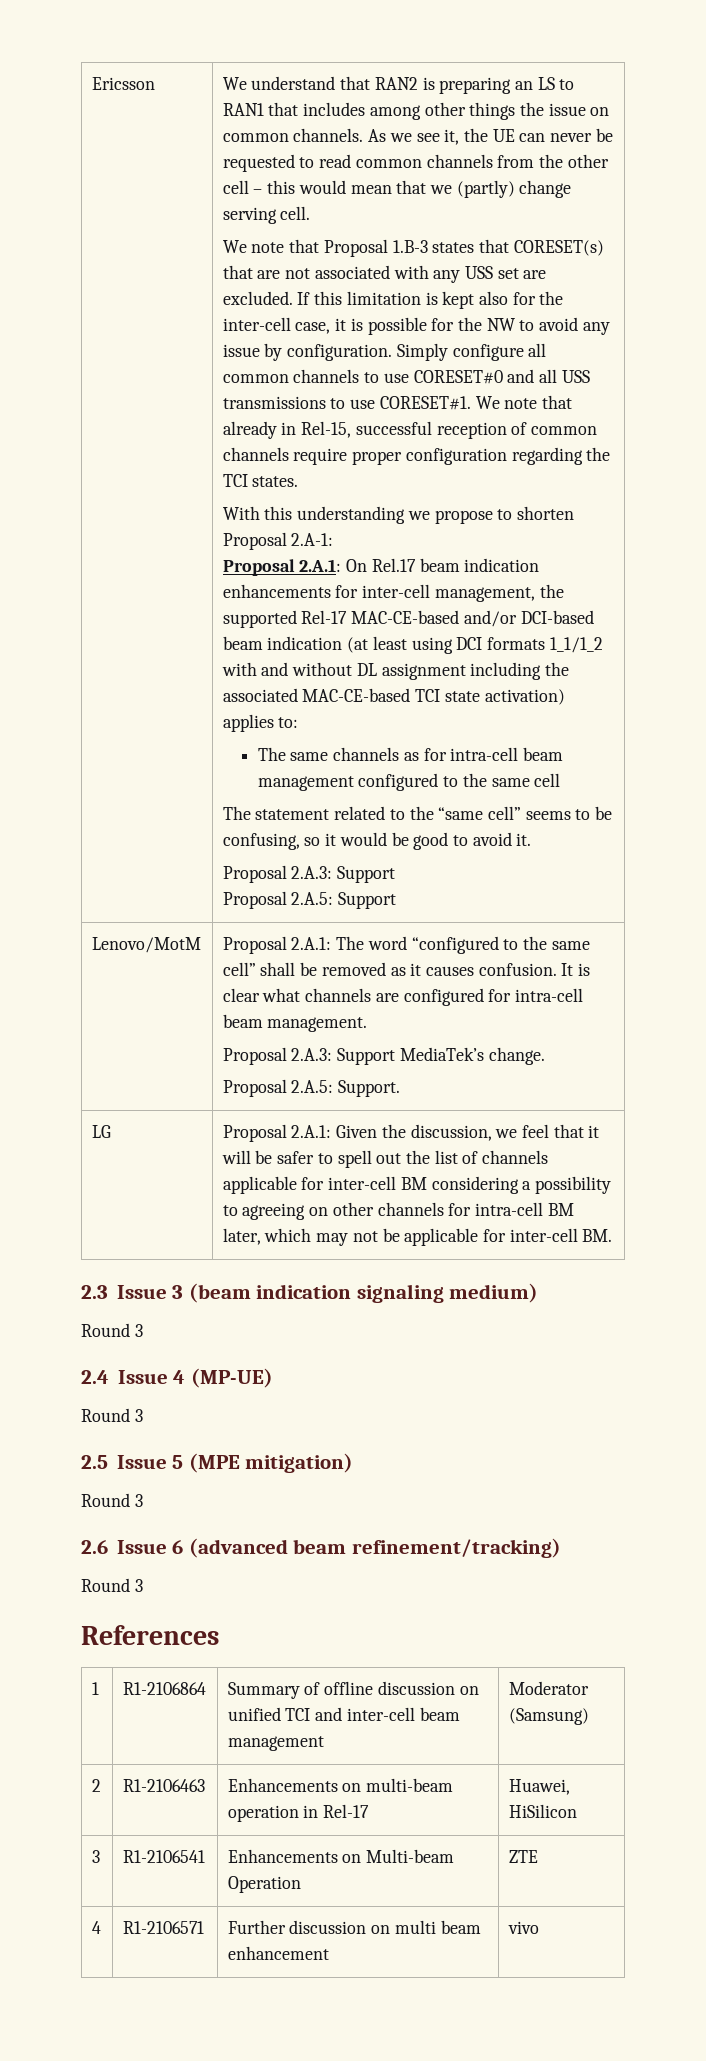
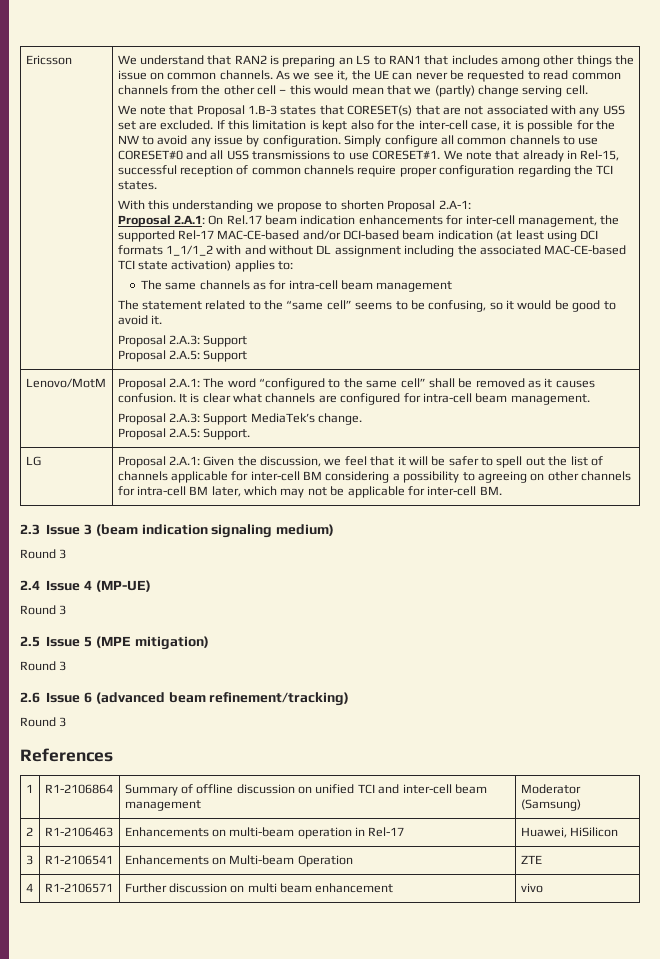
[358,773,561,791] configured to the same cell -> (453, 286) none

